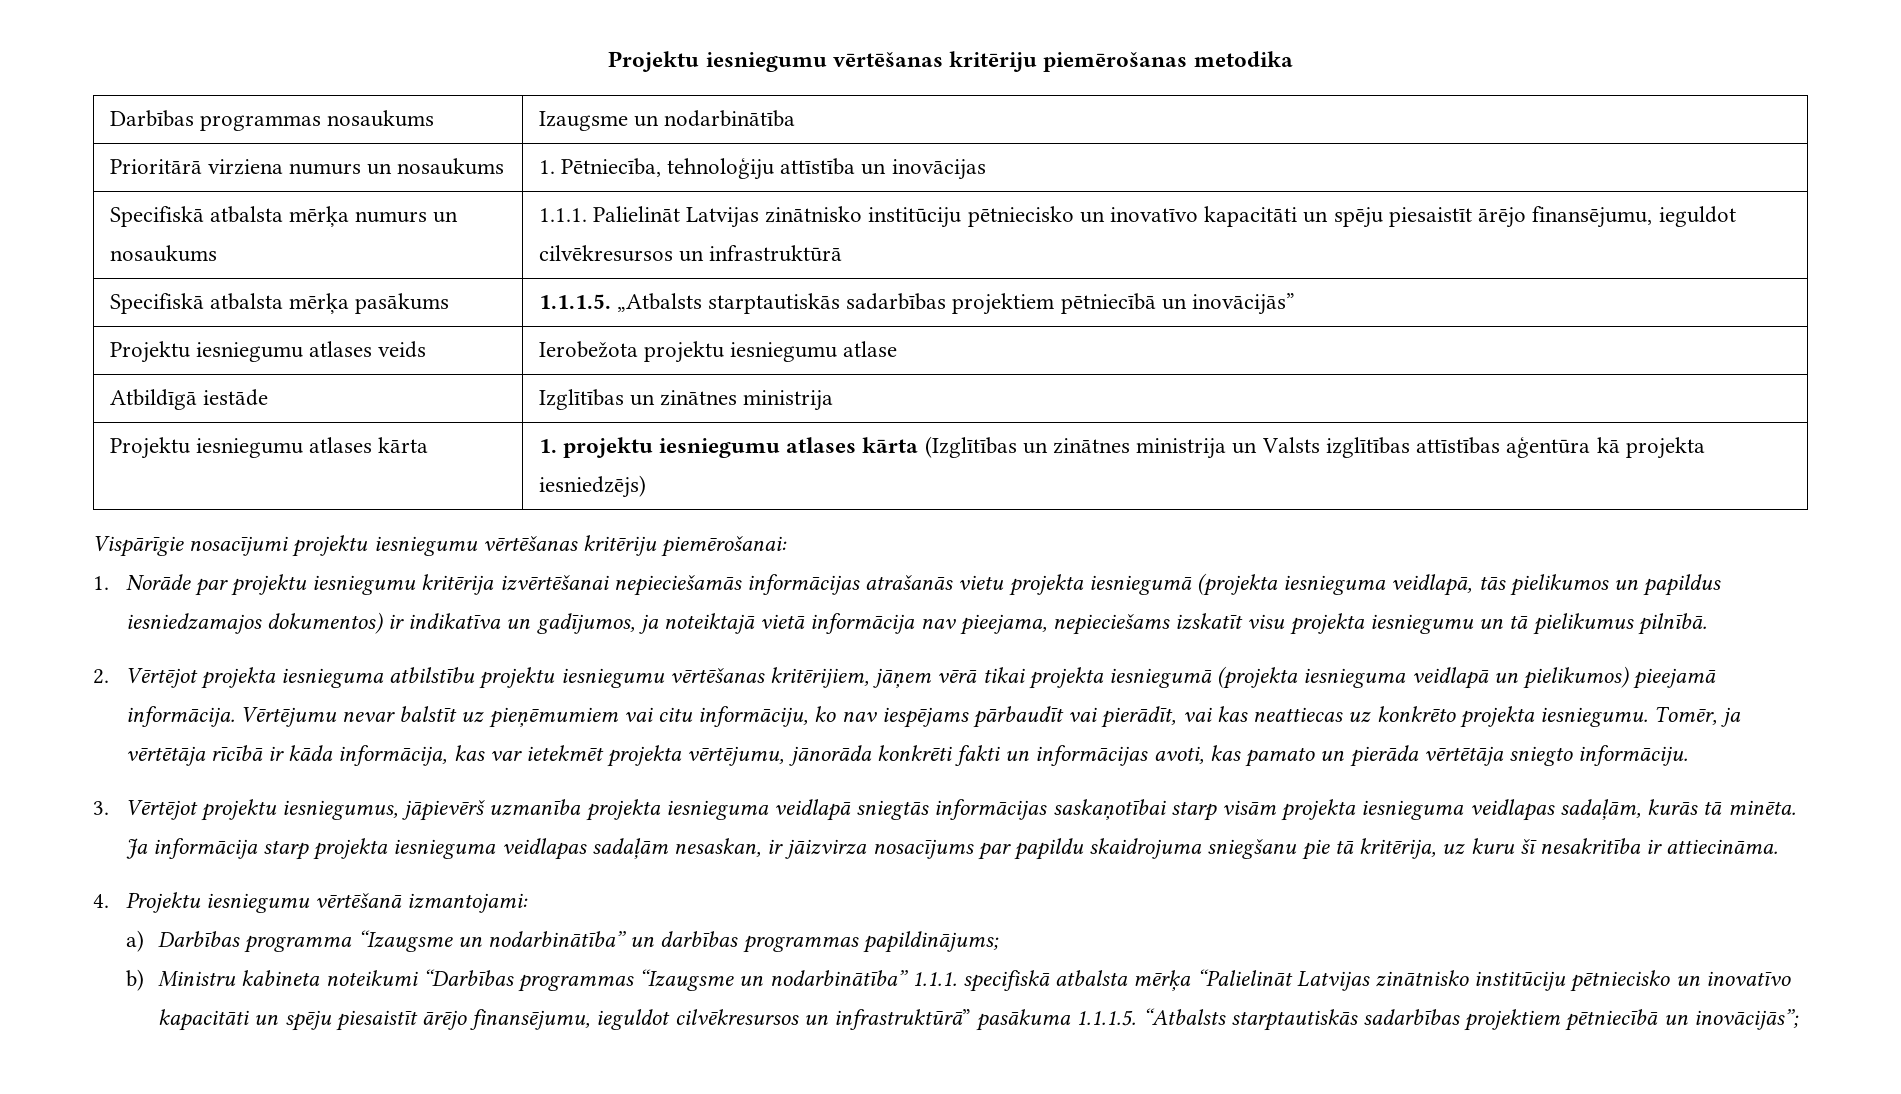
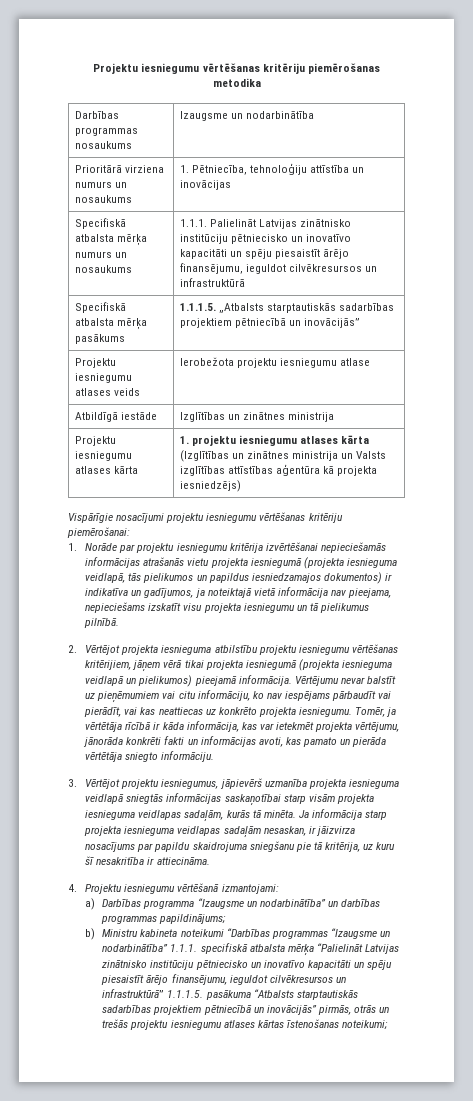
[976,1009,1137,1031] pasākuma 1.1.1.5. -> [167,990,251,1000] 1.1.1.5. pasākuma
[1693,1009,1799,1030] inovācijās”; -> [266,1005,390,1015] [102,1019,388,1030] inovācijās” pirmās, otrās un trešās projektu iesniegumu atlases kārtas īstenošanas noteikumi;

